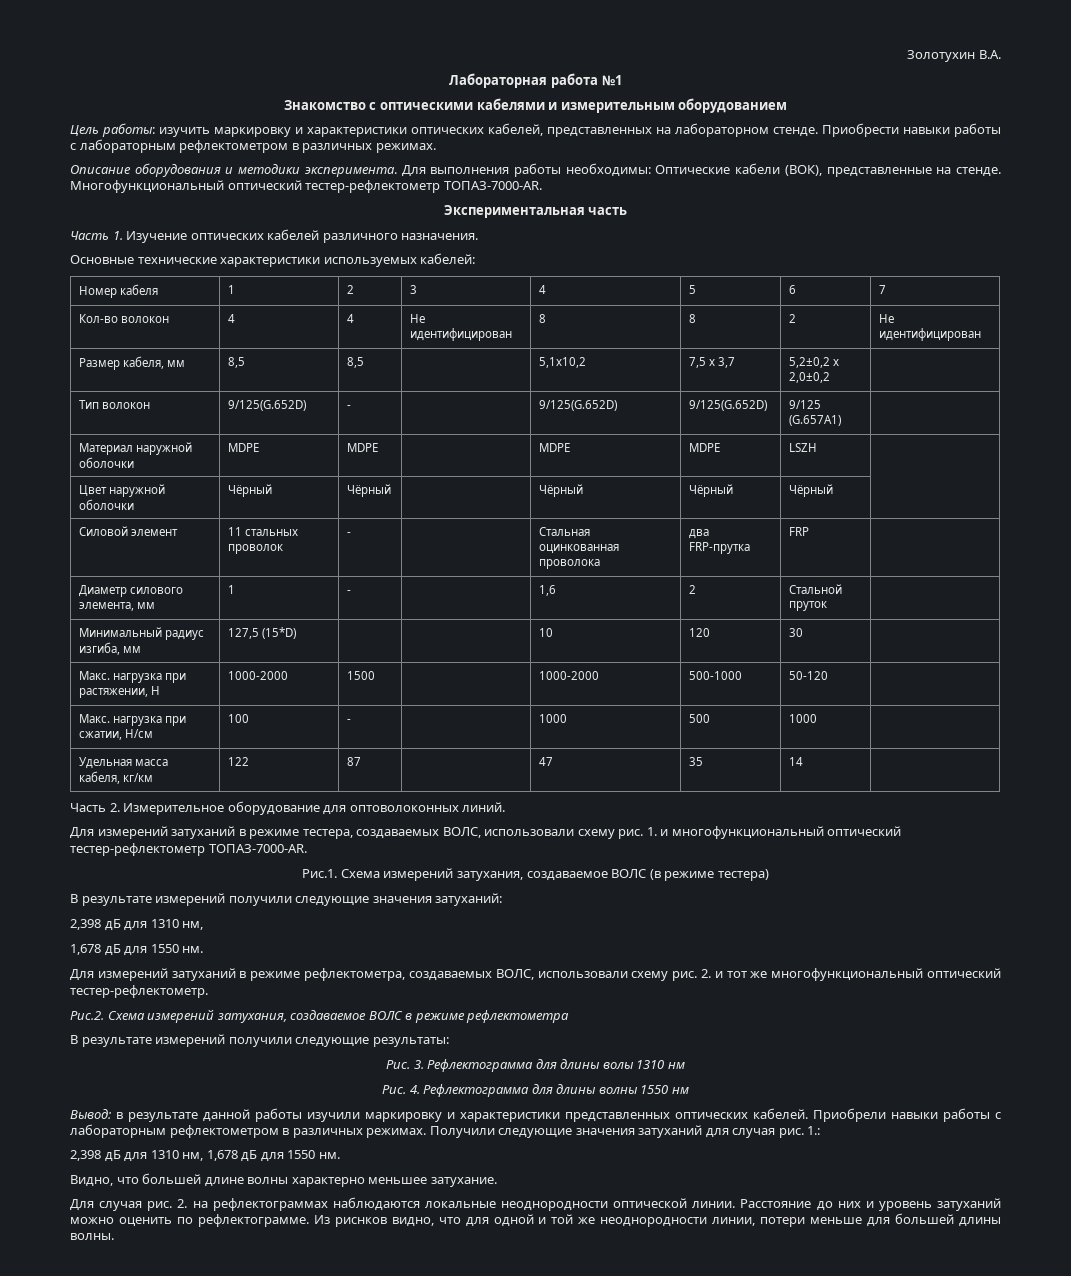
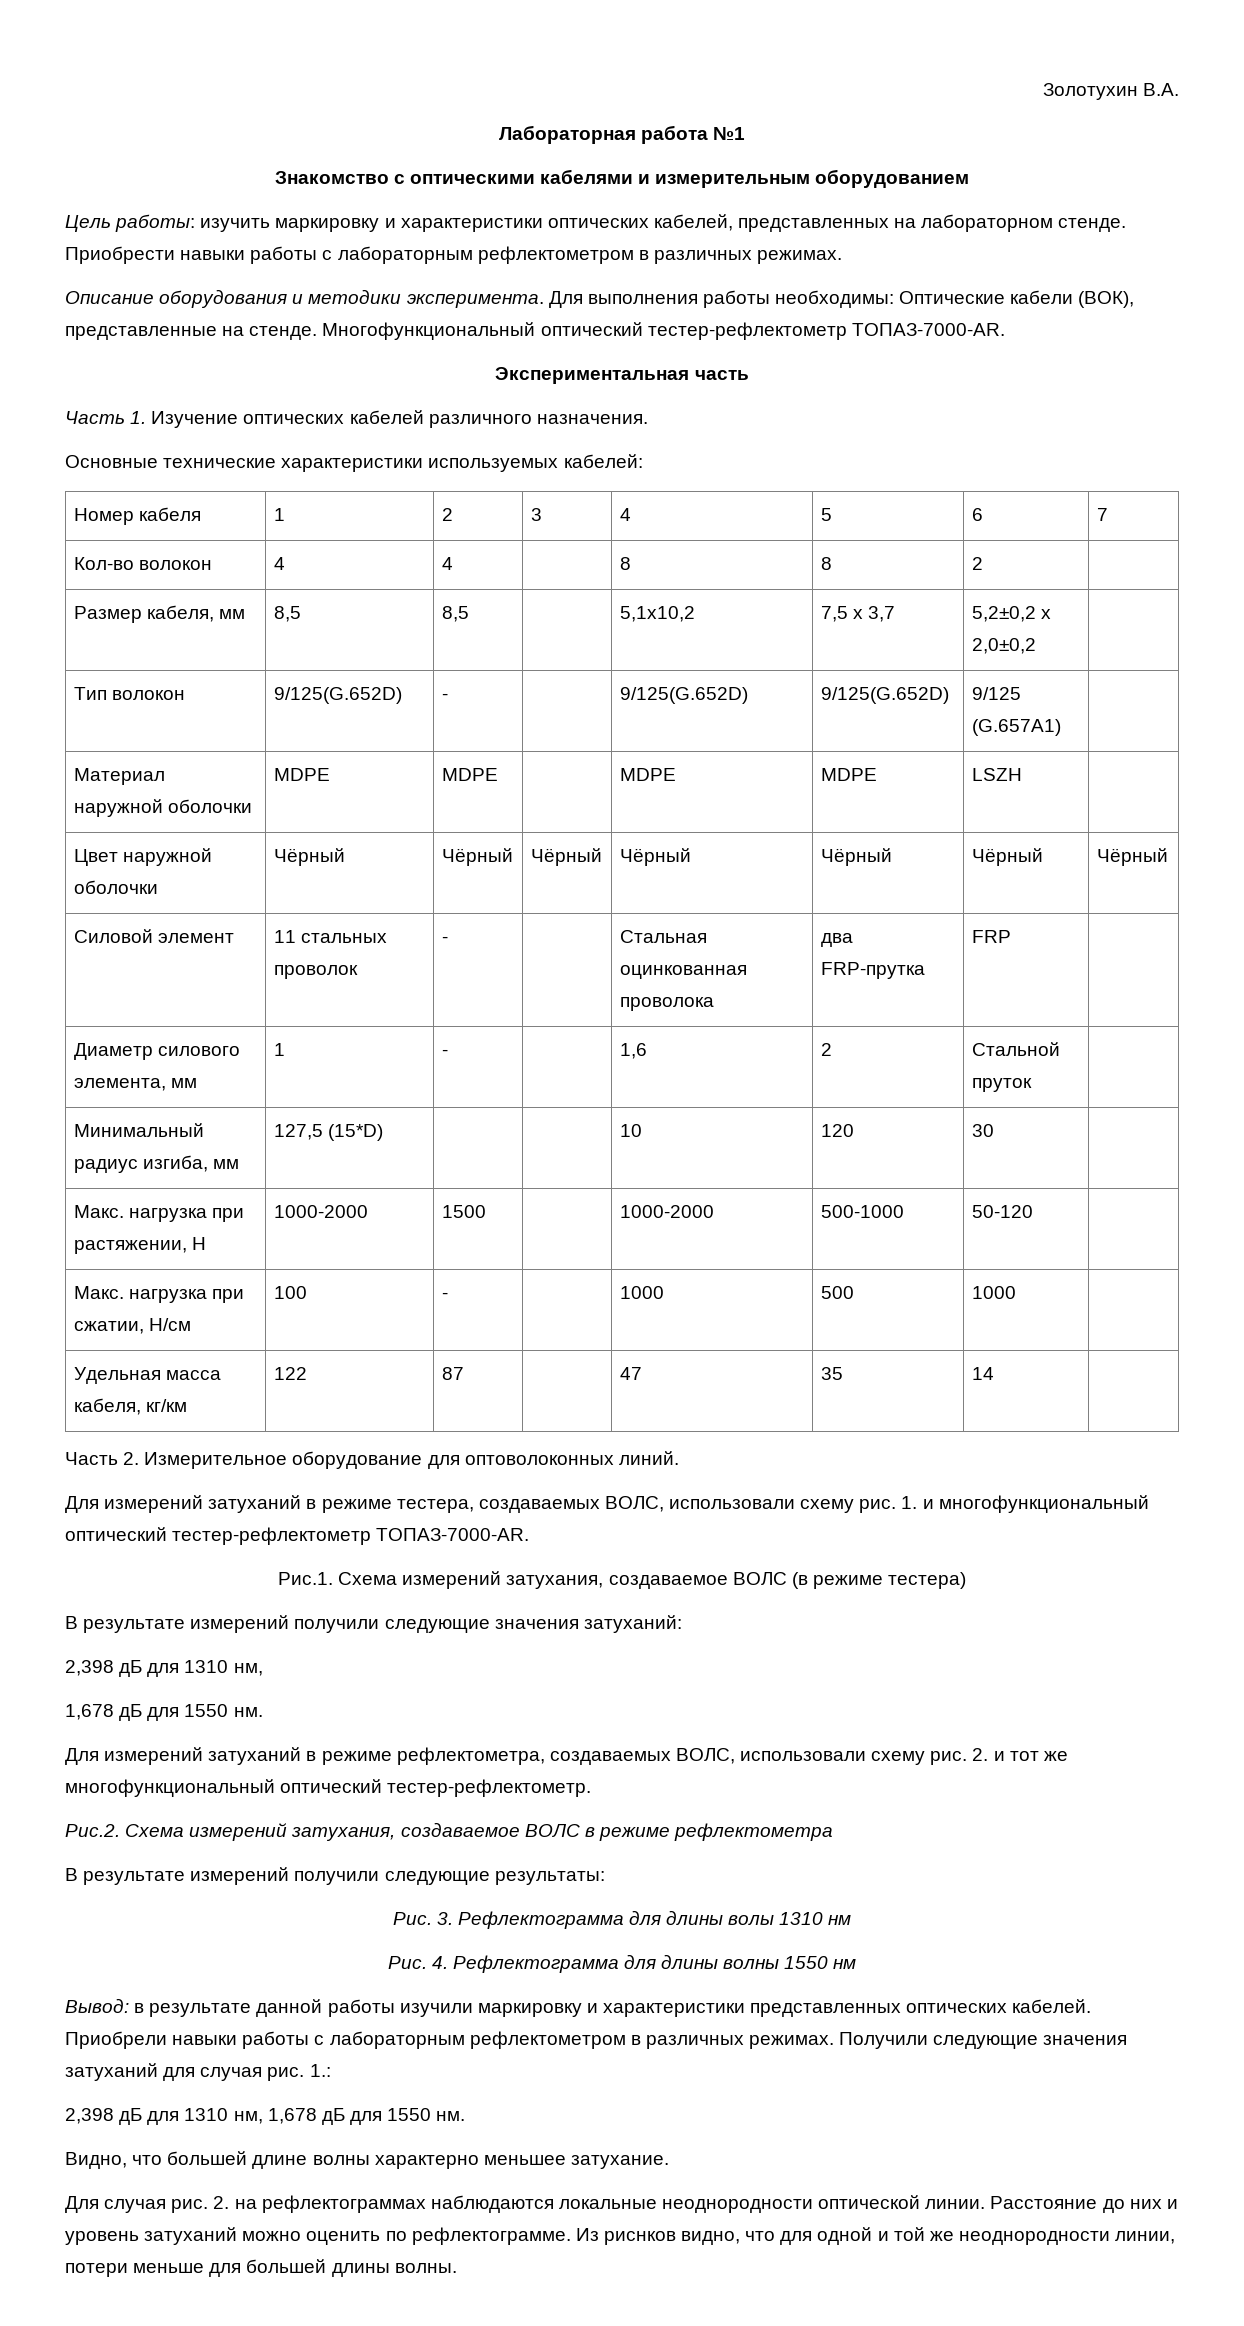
[409,314,425,323] [409,328,512,341] Не идентифицирован -> (453, 563) none
[878,314,894,323] [878,328,981,341] Не идентифицирован -> (983, 563) none
[538,484,583,497] [688,484,733,497] [788,484,833,497] | Чёрный | Чёрный | Чёрный | -> [530,848,602,866] [619,848,691,866] [820,848,892,866] [971,848,1043,866] [1096,848,1168,866] Чёрный | Чёрный | Чёрный | Чёрный | Чёрный

